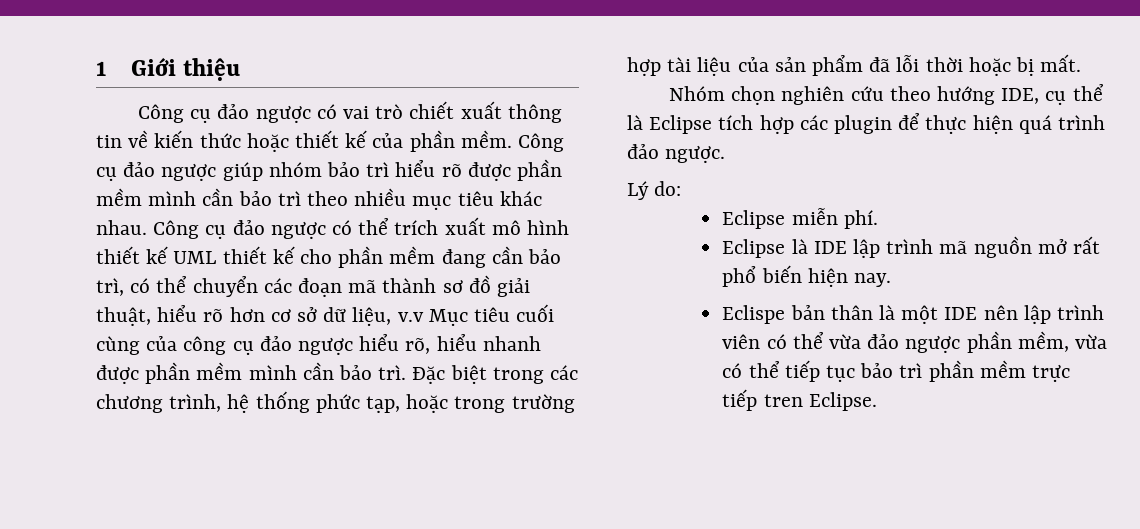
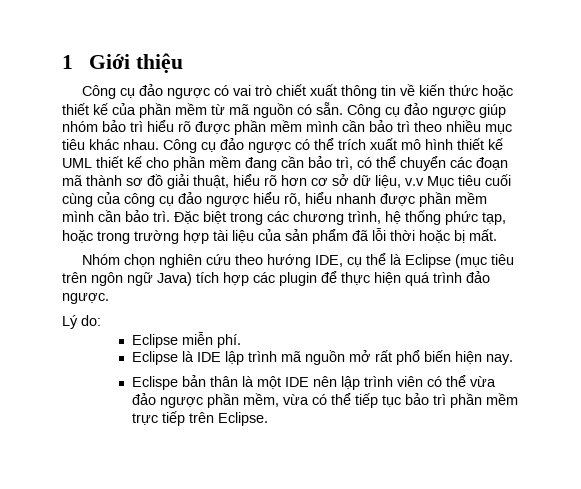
[460,130,512,148] mềm. -> [175,102,343,118] mềm từ mã nguồn có sẵn.
(713, 124) none -> [454,254,514,268] [62,272,192,286] (mục tiêu trên ngôn ngữ Java)
[763,394,803,407] tren -> [188,412,214,423] trên

